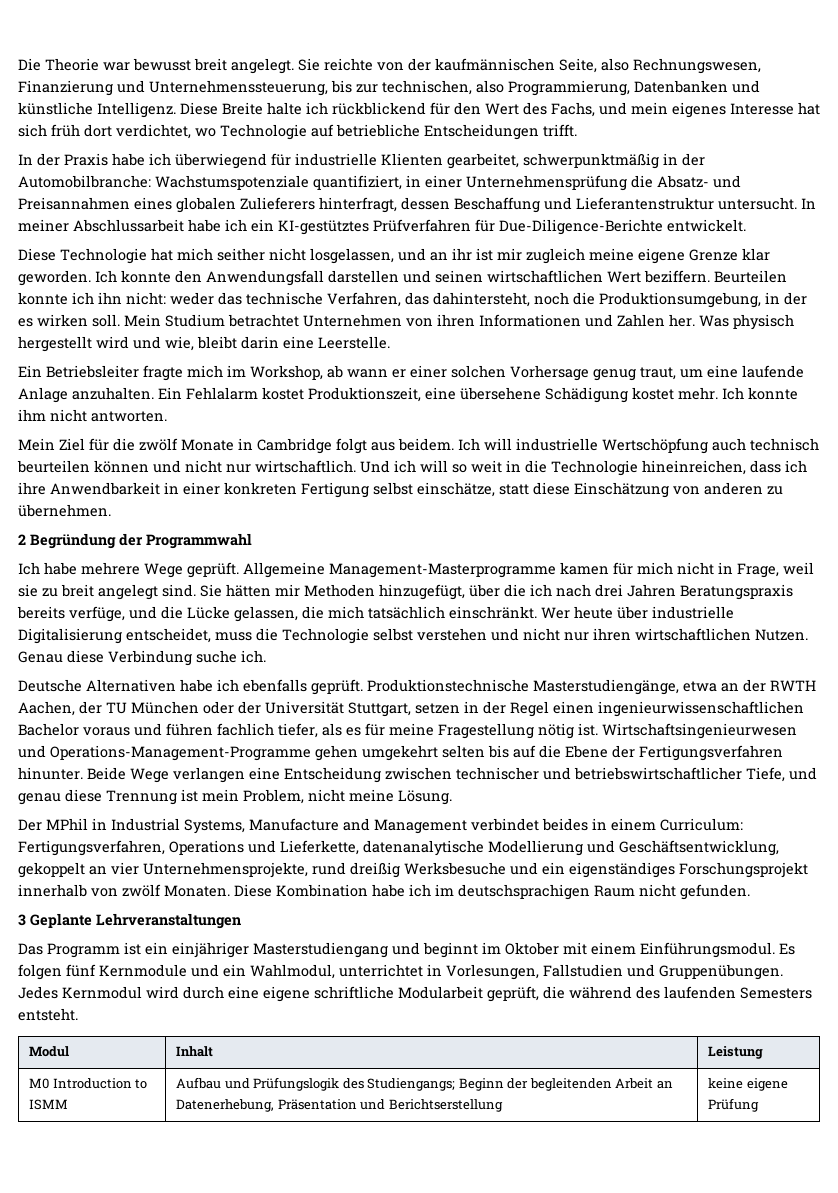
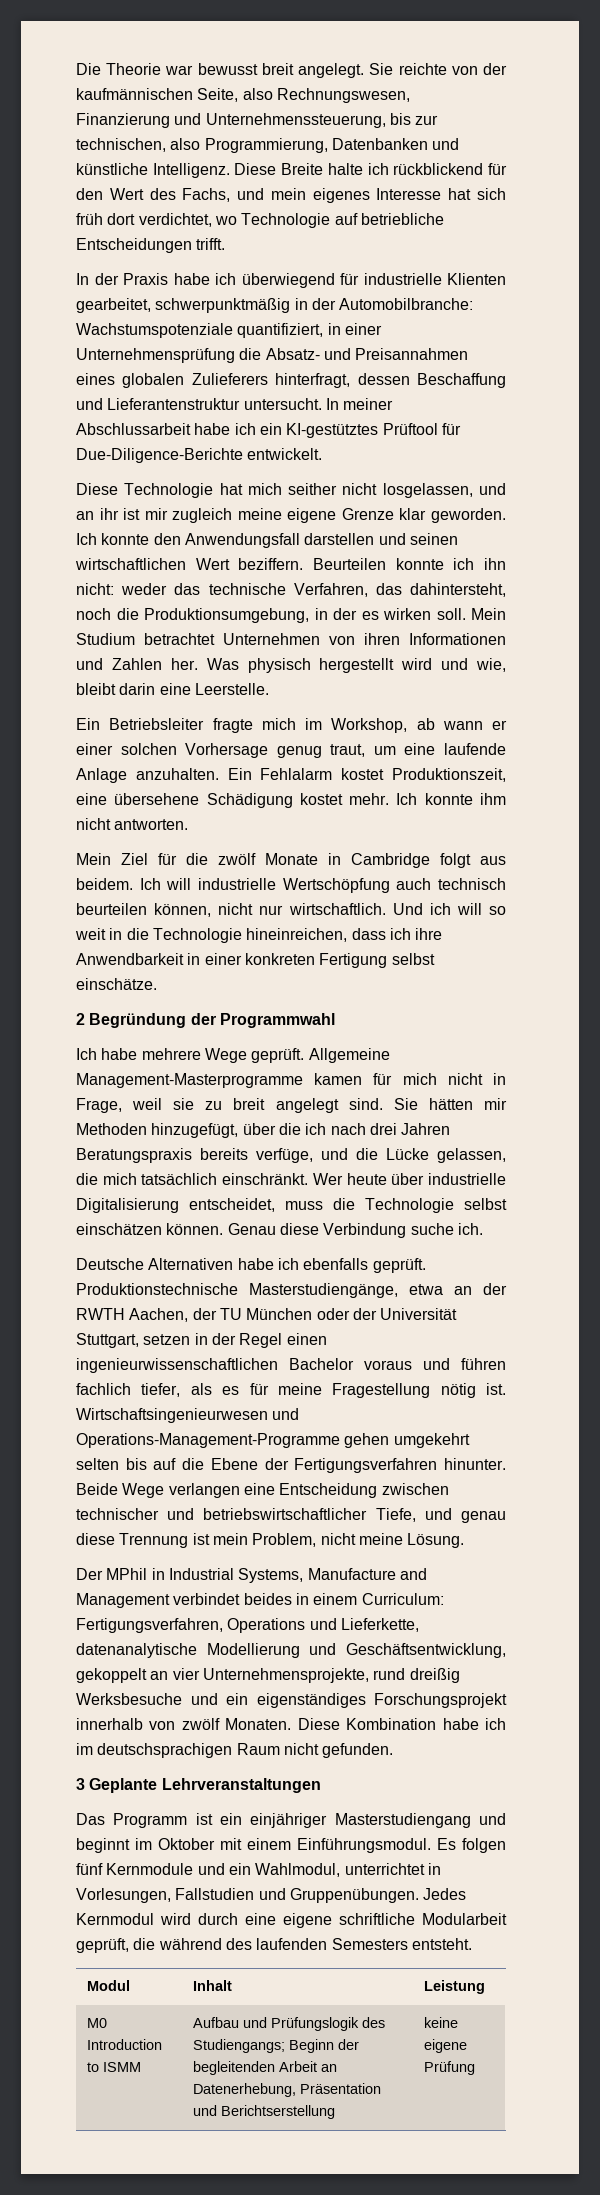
[373,219,471,232] Prüfverfahren -> [382,423,438,435] Prüftool
[94,460,181,473] können und -> [154,903,212,917] können,
[417,482,783,498] [18,504,111,517] einschätze, statt diese Einschätzung von anderen zu übernehmen. -> [76,978,157,990] einschätze.
[417,628,808,641] verstehen und nicht nur ihren wirtschaftlichen Nutzen. -> [76,1223,224,1235] einschätzen können.

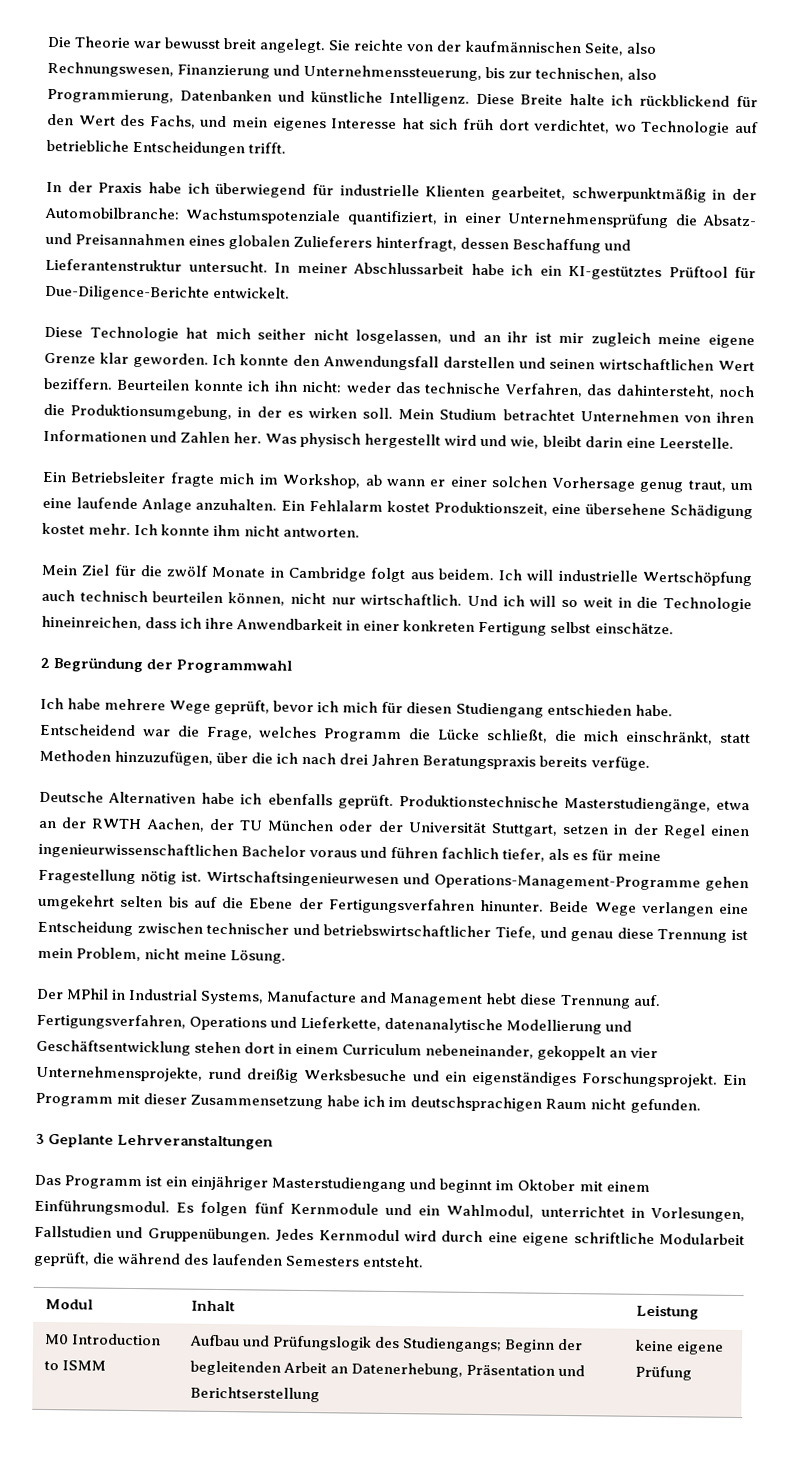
[251,1048,390,1063] [76,1073,506,1088] [76,1098,507,1113] [76,1123,239,1138] geprüft. Allgemeine Management-Masterprogramme kamen für mich nicht in Frage, weil sie zu breit angelegt sind. Sie hätten mir Methoden hinzugefügt, -> [214,699,673,718] [40,723,752,745] [39,749,214,766] geprüft, bevor ich mich für diesen Studiengang entschieden habe. Entscheidend war die Frage, welches Programm die Lücke schließt, die mich einschränkt, statt Methoden hinzuzufügen,
[256,1148,506,1163] [76,1173,507,1185] [76,1198,507,1213] [76,1223,483,1238] verfüge, und die Lücke gelassen, die mich tatsächlich einschränkt. Wer heute über industrielle Digitalisierung entscheidet, muss die Technologie selbst einschätzen können. Genau diese Verbindung suche ich. -> [590,756,650,771] verfüge.
[173,1593,444,1605] verbindet beides in einem Curriculum: -> [485,993,661,1009] hebt diese Trennung auf.
[346,1643,507,1658] Geschäftsentwicklung, -> [36,1039,535,1059] Geschäftsentwicklung stehen dort in einem Curriculum nebeneinander,
[374,1693,507,1708] [76,1718,437,1730] Forschungsprojekt innerhalb von zwölf Monaten. Diese Kombination -> [581,1072,747,1088] [35,1092,324,1110] Forschungsprojekt. Ein Programm mit dieser Zusammensetzung

